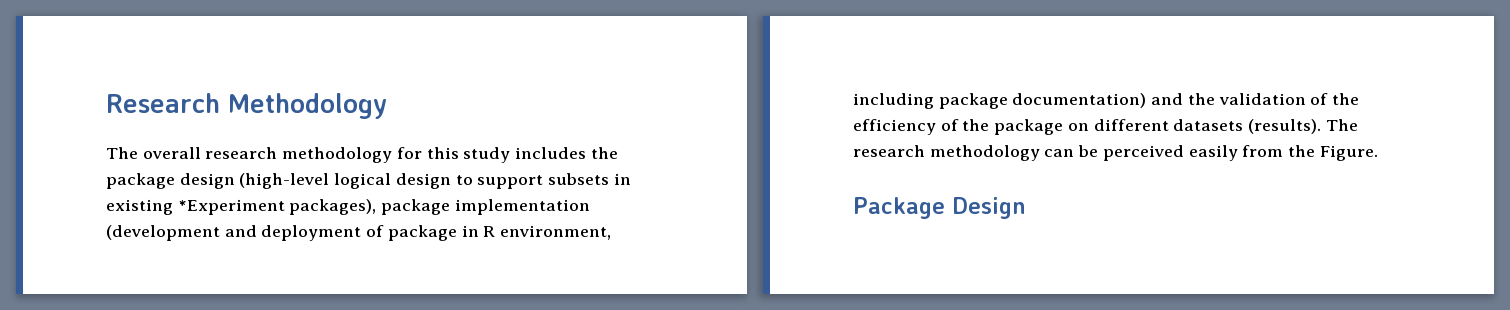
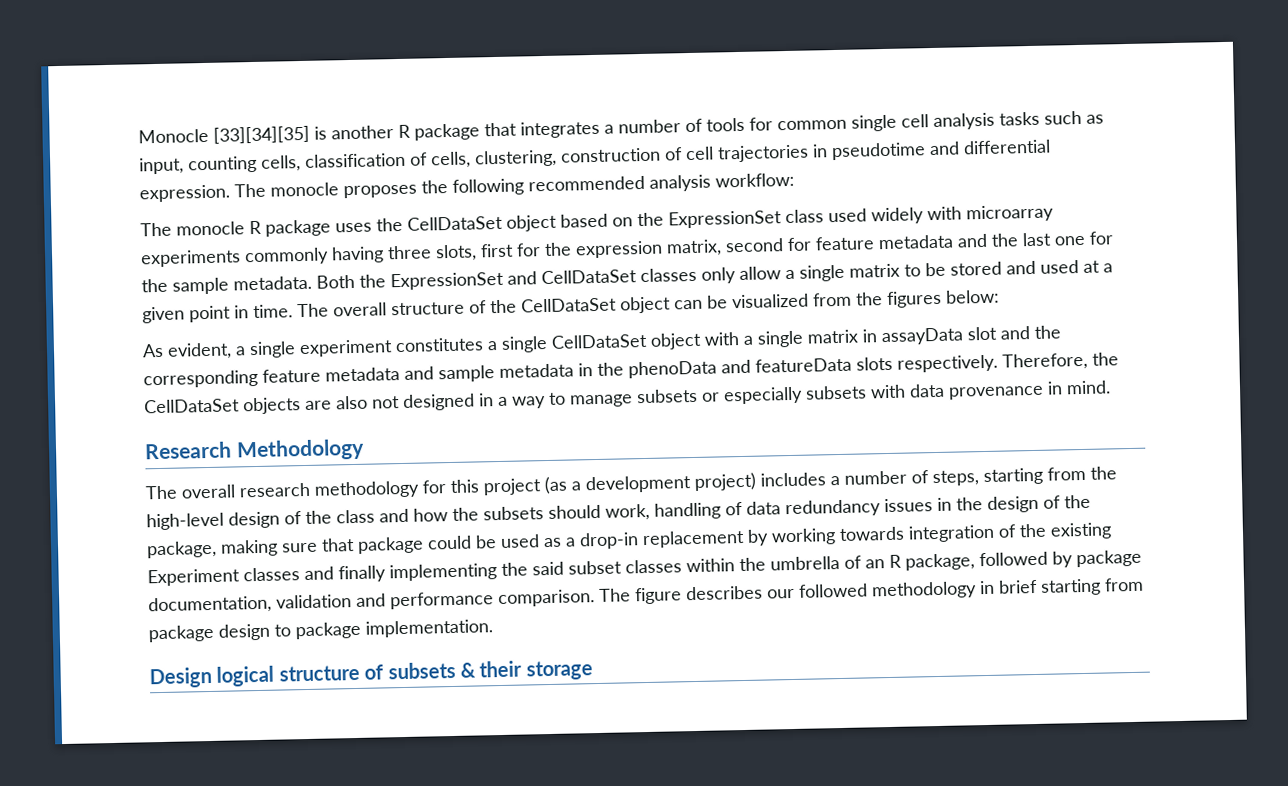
(106, 103) none -> [138,110,1104,144] [139,139,1051,175] [139,172,795,203] [140,204,1054,237] [140,231,1114,268] [141,260,1113,295] [142,289,1000,324] [142,325,1061,360] [143,352,1119,389] [144,380,1111,415] Monocle [33][34][35] is another R package that integrates a number of tools for common single cell analysis tasks such as input, counting cells, classification of cells, clustering, construction of cell trajectories in pseudotime and differential expression. The monocle proposes the following recommended analysis workflow: // The monocle R package uses the CellDataSet object based on the ExpressionSet class used widely with microarray experiments commonly having three slots, first for the expression matrix, second for feature metadata and the last one for the sample metadata. Both the ExpressionSet and CellDataSet classes only allow a single matrix to be stored and used at a given point in time. The overall structure of the CellDataSet object can be visualized from the figures below: // As evident, a single experiment constitutes a single CellDataSet object with a single matrix in assayData slot and the corresponding feature metadata and sample metadata in the phenoData and featureData slots respectively. Therefore, the CellDataSet objects are also not designed in a way to manage subsets or especially subsets with data provenance in mind. //
[463,147,618,163] [106,173,631,189] [106,199,590,215] [106,225,612,241] [853,93,1360,109] [853,119,1358,135] [853,145,1378,161] [853,197,1026,219] study includes the package design (high-level logical design to support subsets in existing *Experiment packages), package implementation (development and deployment of package in R environment, including package documentation) and the validation of the efficiency of the package on different datasets (results). The research methodology can be perceived easily from the Figure. // Package Design -> [483,466,1117,496] [146,494,1091,531] [146,522,1112,559] [147,549,1142,587] [148,577,1144,615] [148,619,493,643] [149,660,593,689] project (as a development project) includes a number of steps, starting from the high-level design of the class and how the subsets should work, handling of data redundancy issues in the design of the package, making sure that package could be used as a drop-in replacement by working towards integration of the existing Experiment classes and finally implementing the said subset classes within the umbrella of an R package, followed by package documentation, validation and performance comparison. The figure describes our followed methodology in brief starting from package design to package implementation. // Design logical structure of subsets & their storage

